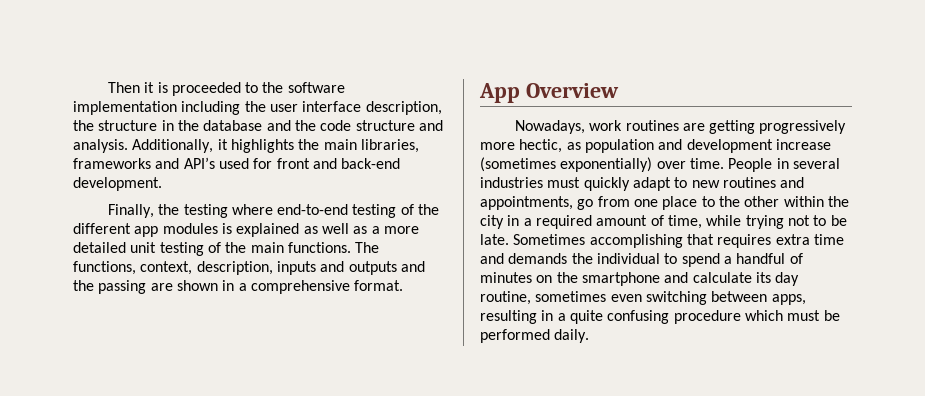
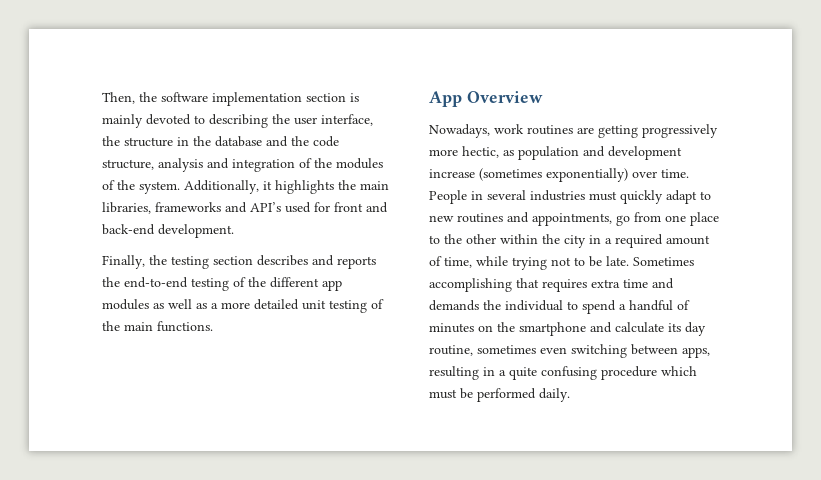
[107,82,345,96] [73,101,442,115] Then it is proceeded to the software implementation including the user interface description, -> [102,92,359,106] [102,114,373,128] Then, the software implementation section is mainly devoted to describing the user interface,
[355,120,443,131] [73,139,128,153] structure and analysis. -> [102,158,383,172] [102,180,180,194] structure, analysis and integration of the modules of the system.
[231,204,273,215] where -> [213,255,376,269] [102,277,120,287] section describes and reports the
[221,223,300,237] is explained -> (149, 304) none
[355,242,380,253] [73,261,425,275] [73,280,404,294] The functions, context, description, inputs and outputs and the passing are shown in a comprehensive format. -> (213, 326) none

